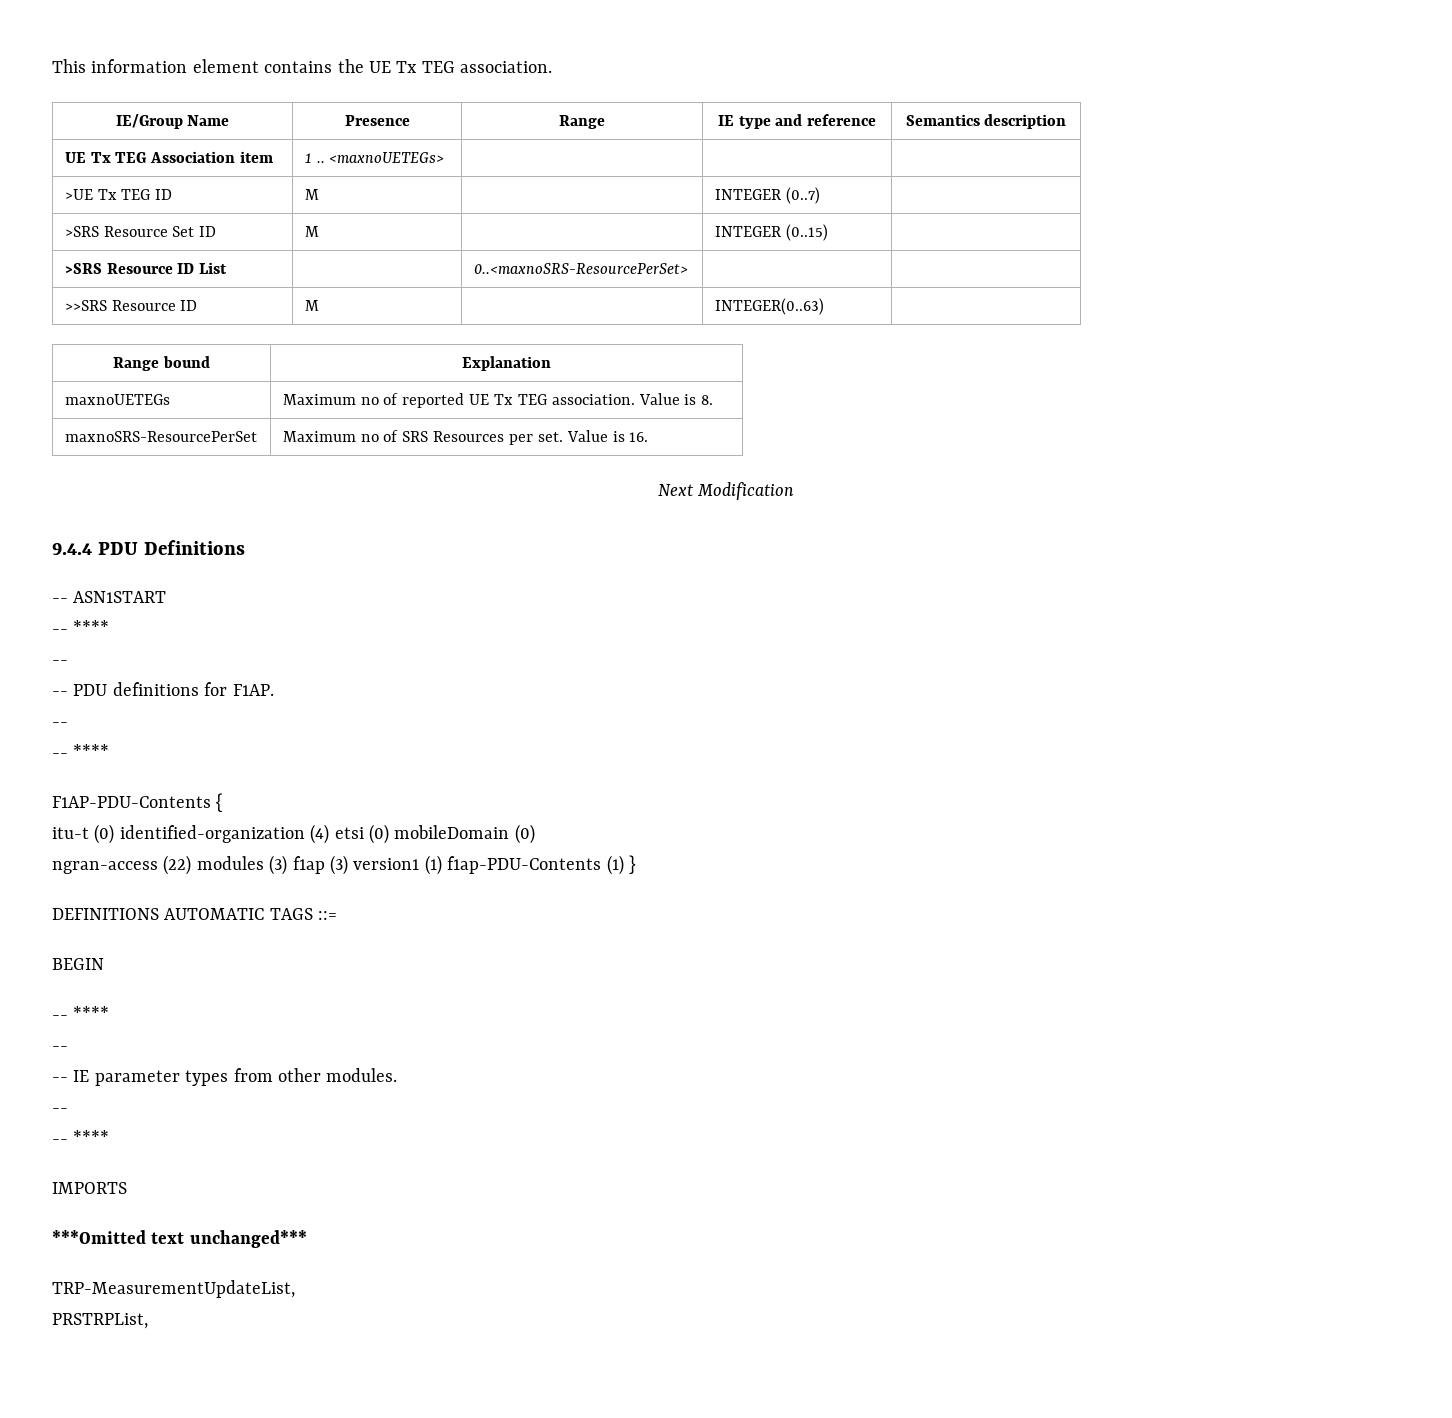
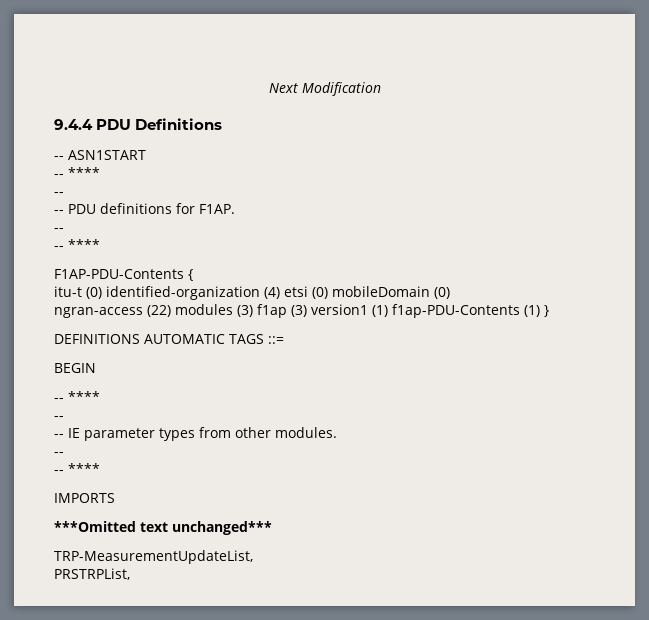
[52,59,553,73] [115,114,230,129] [344,115,410,126] [559,115,605,129] [717,114,877,129] [905,114,1067,129] [64,151,274,163] [304,152,445,163] [64,189,173,200] [304,189,319,200] [714,187,820,204] [64,226,217,237] [304,226,319,237] [714,224,828,241] [64,262,228,274] [473,263,688,274] [64,300,198,311] [304,300,319,311] [714,298,824,315] [113,356,210,371] [462,356,551,371] [64,394,170,405] [282,393,714,408] [64,431,257,442] [282,430,649,445] This information element contains the UE Tx TEG association. // IE/Group Name | Presence | Range | IE type and reference | Semantics description // UE Tx TEG Association item | 1 .. <maxnoUETEGs> | | | // >UE Tx TEG ID | M | | INTEGER (0..7) | // >SRS Resource Set ID | M | | INTEGER (0..15) | // >SRS Resource ID List | | 0..<maxnoSRS-ResourcePerSet> | | // >>SRS Resource ID | M | | INTEGER(0..63) | // Range bound | Explanation // maxnoUETEGs | Maximum no of reported UE Tx TEG association. Value is 8. // maxnoSRS-ResourcePerSet | Maximum no of SRS Resources per set. Value is 16. // -> (269, 88) none

